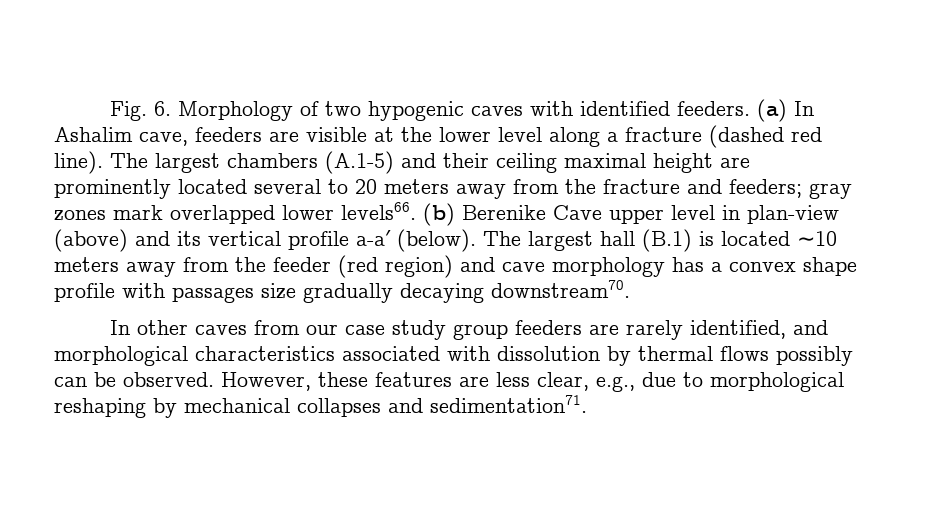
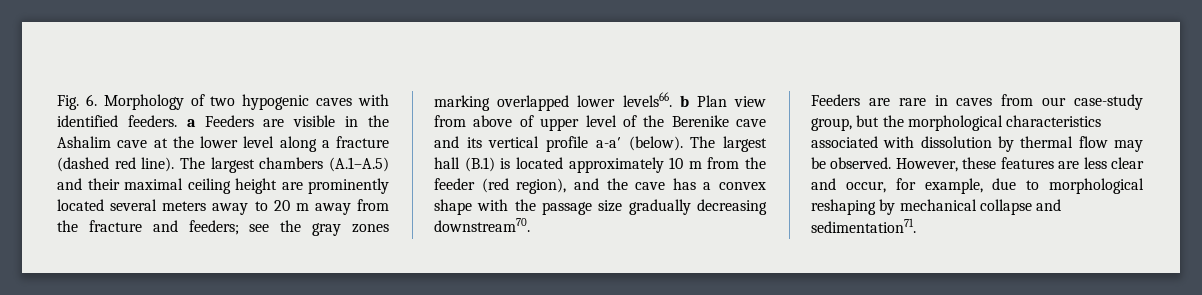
[756,99,814,122] [54,127,367,146] (a) In Ashalim cave, feeders are visible -> [186,115,389,127] [57,136,148,148] a Feeders are visible in the Ashalim cave
[325,151,394,174] (A.1-5) -> [329,157,390,172] (A.1–A.5)
[496,153,646,173] ceiling maximal -> [124,178,231,194] maximal ceiling
(321, 186) none -> [162,201,249,215] meters away
[384,179,449,194] meters -> [295,203,309,211] m
(802, 188) none -> [249,220,302,232] see the
[113,205,163,220] mark -> [434,95,490,111] marking
[423,203,839,226] [54,229,128,252] (b) Berenike Cave upper level in plan-view (above) -> [679,95,766,107] [434,115,766,131] b Plan view from above of upper level of the Berenike cave
[797,231,837,246] [54,257,176,277] ∼10 meters away -> [568,157,702,173] approximately 10 m
[385,255,665,278] region) and cave morphology -> [516,178,666,194] region), and the cave
[54,283,254,303] profile with passages -> [477,199,592,215] with the passage
[400,283,484,303] decaying -> [697,199,767,215] decreasing
[109,320,828,340] In other caves from our case study group feeders are rarely identified, and -> [811,94,1143,110] [811,115,904,131] Feeders are rare in caves from our case-study group, but the
[720,346,853,366] [54,377,87,387] flows possibly can -> [1078,136,1143,152] flow may
[537,372,635,392] clear, e.g., -> [1111,157,1144,169] [811,178,983,194] clear and occur, for example,
[297,398,381,417] collapses -> [979,199,1032,215] collapse

